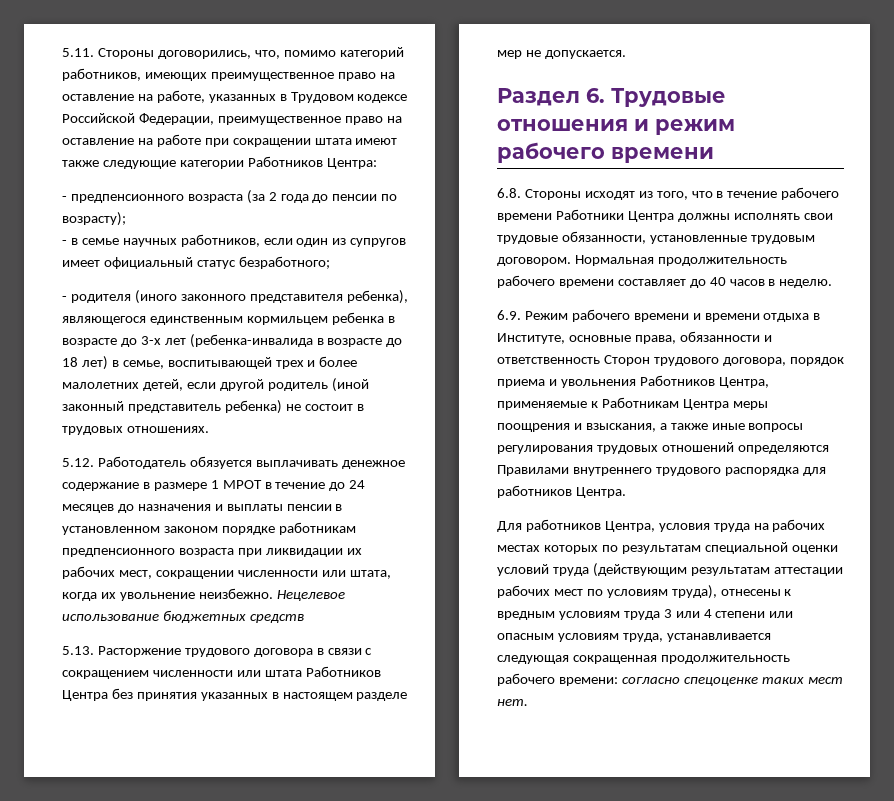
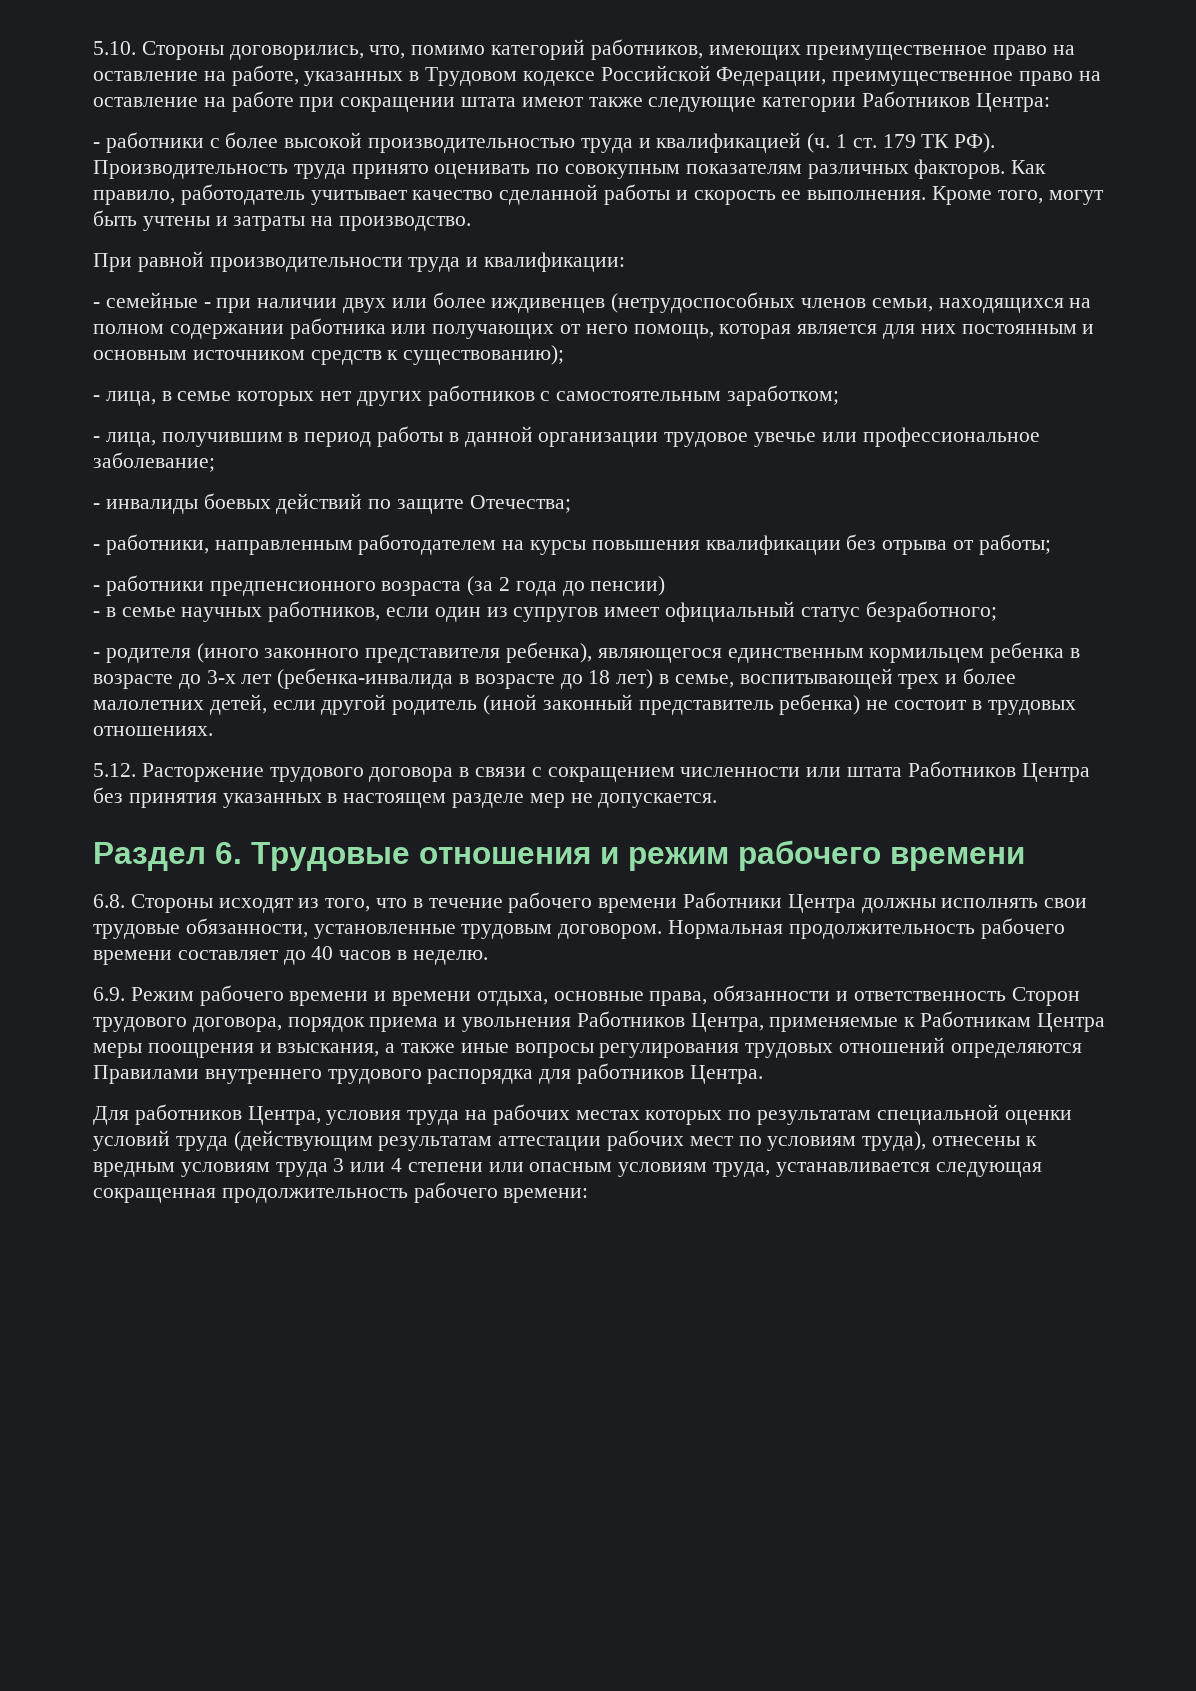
[62,48,94,57] 5.11. -> [93,41,136,55] 5.10.
(67, 198) none -> [105,132,996,153] [93,159,1047,179] [93,184,1104,205] [93,210,472,231] [93,251,626,272] [93,292,1092,313] [93,318,1095,339] [93,345,565,365] [93,385,840,406] [93,426,1040,447] [93,452,215,472] [93,493,571,514] [93,534,1051,555] [93,575,204,596] работники с более высокой производительностью труда и квалификацией (ч. 1 ст. 179 ТК РФ). Производительность труда принято оценивать по совокупным показателям различных факторов. Как правило, работодатель учитывает качество сделанной работы и скорость ее выполнения. Кроме того, могут быть учтены и затраты на производство. // При равной производительности труда и квалификации: // - семейные - при наличии двух или более иждивенцев (нетрудоспособных членов семьи, находящихся на полном содержании работника или получающих от него помощь, которая является для них постоянным и основным источником средств к существованию); // - лица, в семье которых нет других работников с самостоятельным заработком; // - лица, получившим в период работы в данной организации трудовое увечье или профессиональное заболевание; // - инвалиды боевых действий по защите Отечества; // - работники, направленным работодателем на курсы повышения квалификации без отрыва от работы; // - работники
[332,194,398,201] [62,212,126,226] пенсии по возрасту); -> [590,576,666,596] пенсии)
[97,456,405,469] [62,480,366,491] [62,504,343,513] [62,522,356,535] [62,548,362,557] [62,566,391,579] [62,588,345,601] [62,610,304,623] [62,646,94,655] Работодатель обязуется выплачивать денежное содержание в размере 1 МРОТ в течение до 24 месяцев до назначения и выплаты пенсии в установленном законом порядке работникам предпенсионного возраста при ликвидации их рабочих мест, сокращении численности или штата, когда их увольнение неизбежно. Нецелевое использование бюджетных средств // 5.13. -> (136, 770) none
[763,313,821,322] [497,333,565,344] отдыха в Институте, -> [476,991,548,1006] отдыха,
[621,677,843,686] [497,699,528,706] согласно спецоценке таких мест нет. -> (589, 1195) none

